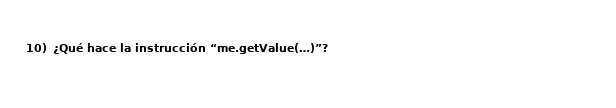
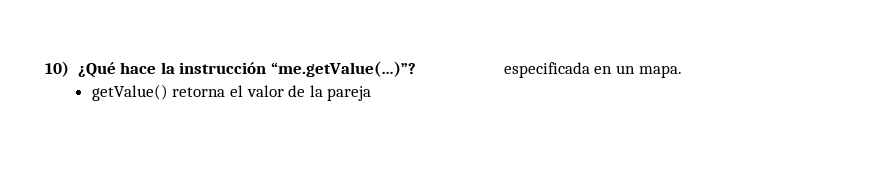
(328, 48) none -> [91,84,372,101] [503,62,682,78] // getValue() retorna el valor de la pareja especificada en un mapa.

